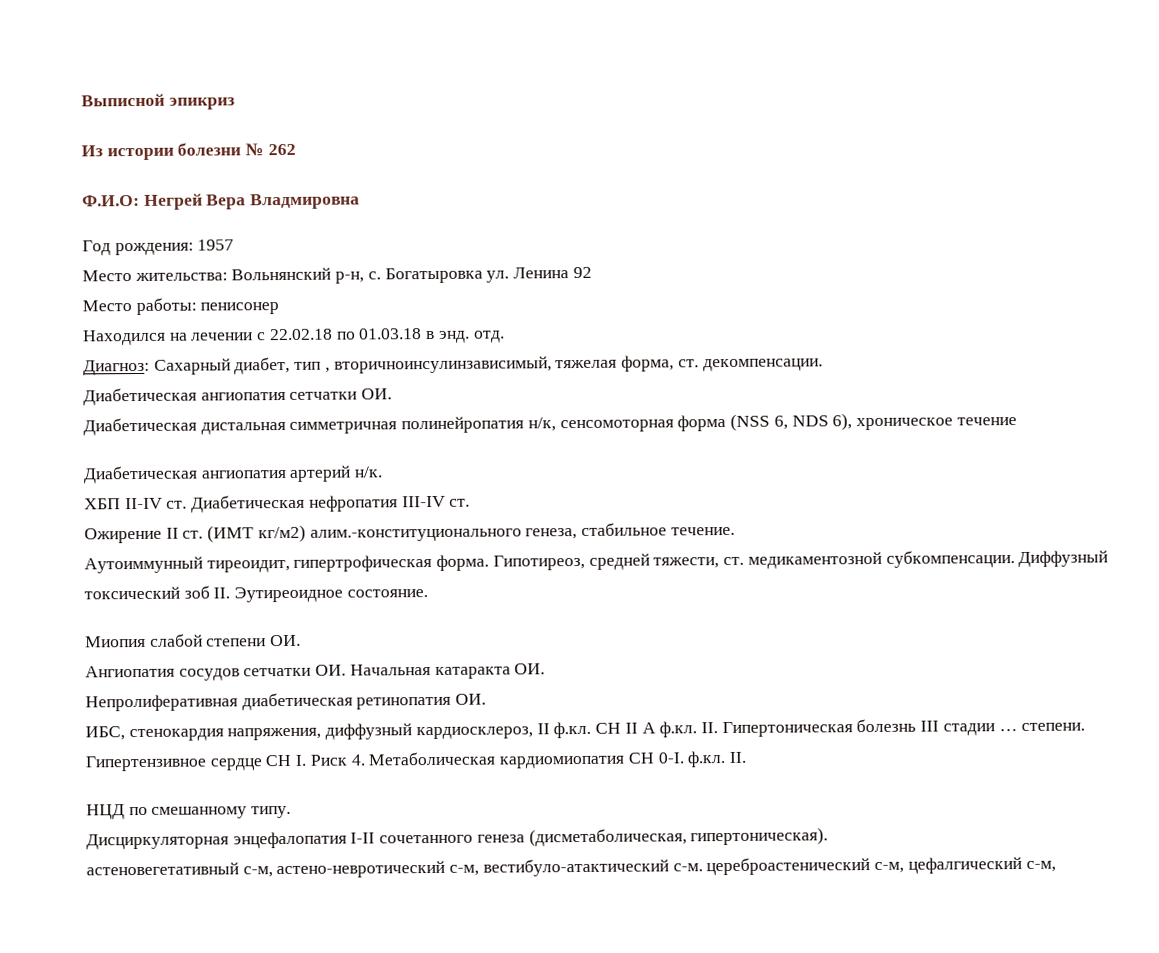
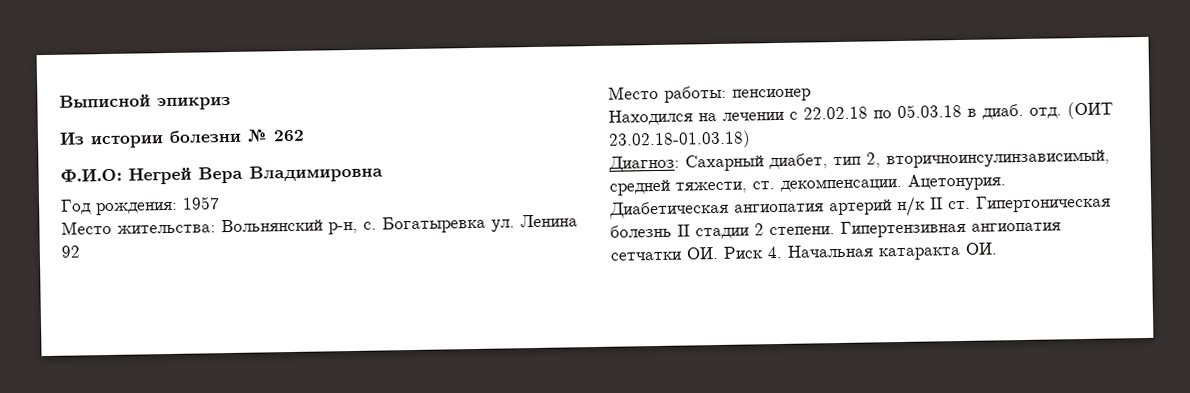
[250,193,361,210] Владмировна -> [249,164,383,183] Владимировна
[384,267,483,284] Богатыровка -> [382,215,486,234] Богатыревка
[200,302,280,315] пенисонер -> [732,88,811,102] пенсионер
[358,328,470,343] 01.03.18 в энд. -> [897,103,1024,120] 05.03.18 в диаб.
(505, 336) none -> [1067,101,1113,120] [608,130,751,150] (ОИТ 23.02.18-01.03.18)
[324,355,675,374] , вторичноинсулинзависимый, тяжелая форма, -> [866,149,1110,169] [609,179,747,196] 2, вторичноинсулинзависимый, средней тяжести,
[83,387,393,406] [83,413,1017,436] [83,465,384,484] [84,494,471,513] [84,522,735,544] [84,550,1109,574] [84,585,428,603] [85,633,302,648] [85,663,546,681] [85,692,487,712] [85,718,1086,742] [85,751,746,772] [86,804,292,820] [86,827,829,850] [86,856,1056,879] // Диабетическая ангиопатия сетчатки ОИ. // Диабетическая дистальная симметричная полинейропатия н/к, сенсомоторная форма (NSS 6, NDS 6), хроническое течение // Диабетическая ангиопатия артерий н/к. // ХБП II-IV ст. Диабетическая нефропатия III-IV ст. // Ожирение II ст. (ИМТ кг/м2) алим.-конституционального генеза, стабильное течение. // Аутоиммунный тиреоидит, гипертрофическая форма. Гипотиреоз, средней тяжести, ст. медикаментозной субкомпенсации. Диффузный токсический зоб II. Эутиреоидное состояние. // Миопия слабой степени ОИ. // Ангиопатия сосудов сетчатки ОИ. Начальная катаракта ОИ. // Непролиферативная диабетическая ретинопатия ОИ. // ИБС, стенокардия напряжения, диффузный кардиосклероз, II ф.кл. СН II А ф.кл. II. Гипертоническая болезнь III стадии … степени. Гипертензивное сердце СН I. Риск 4. Метаболическая кардиомиопатия СН 0-I. ф.кл. II. // НЦД по смешанному типу. // Дисциркуляторная энцефалопатия I-II сочетанного генеза (дисметаболическая, гипертоническая). // астеновегетативный с-м, астено-невротический с-м, вестибуло-атактический с-м. цереброастенический с-м, цефалгический с-м, -> [907,173,1006,191] [609,194,1111,219] [610,219,1061,240] [610,242,998,261] Ацетонурия. Диабетическая ангиопатия артерий н/к II ст. Гипертоническая болезнь II стадии 2 степени. Гипертензивная ангиопатия сетчатки ОИ. Риск 4. Начальная катаракта ОИ.

